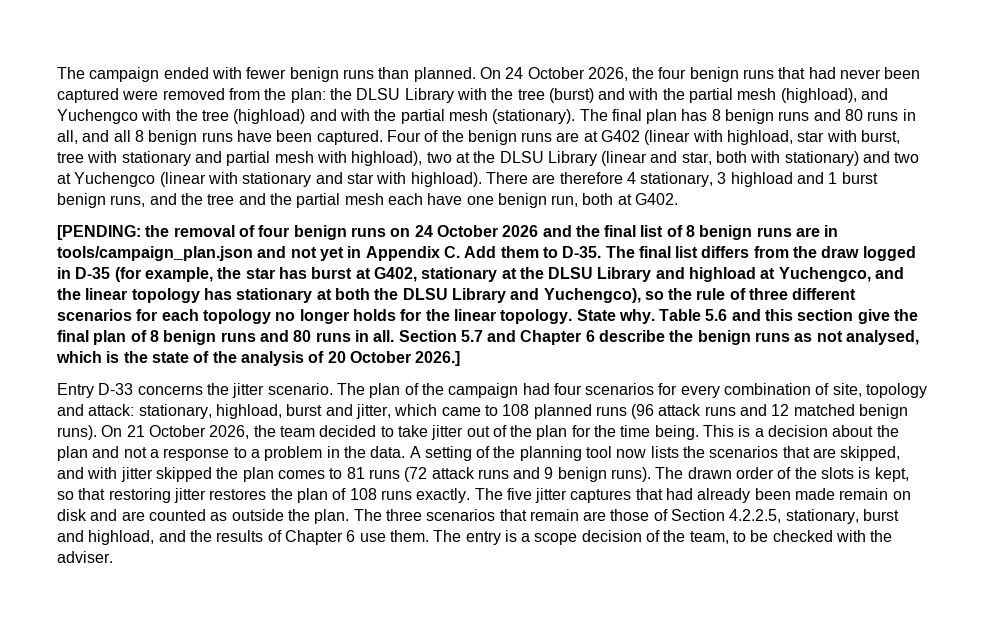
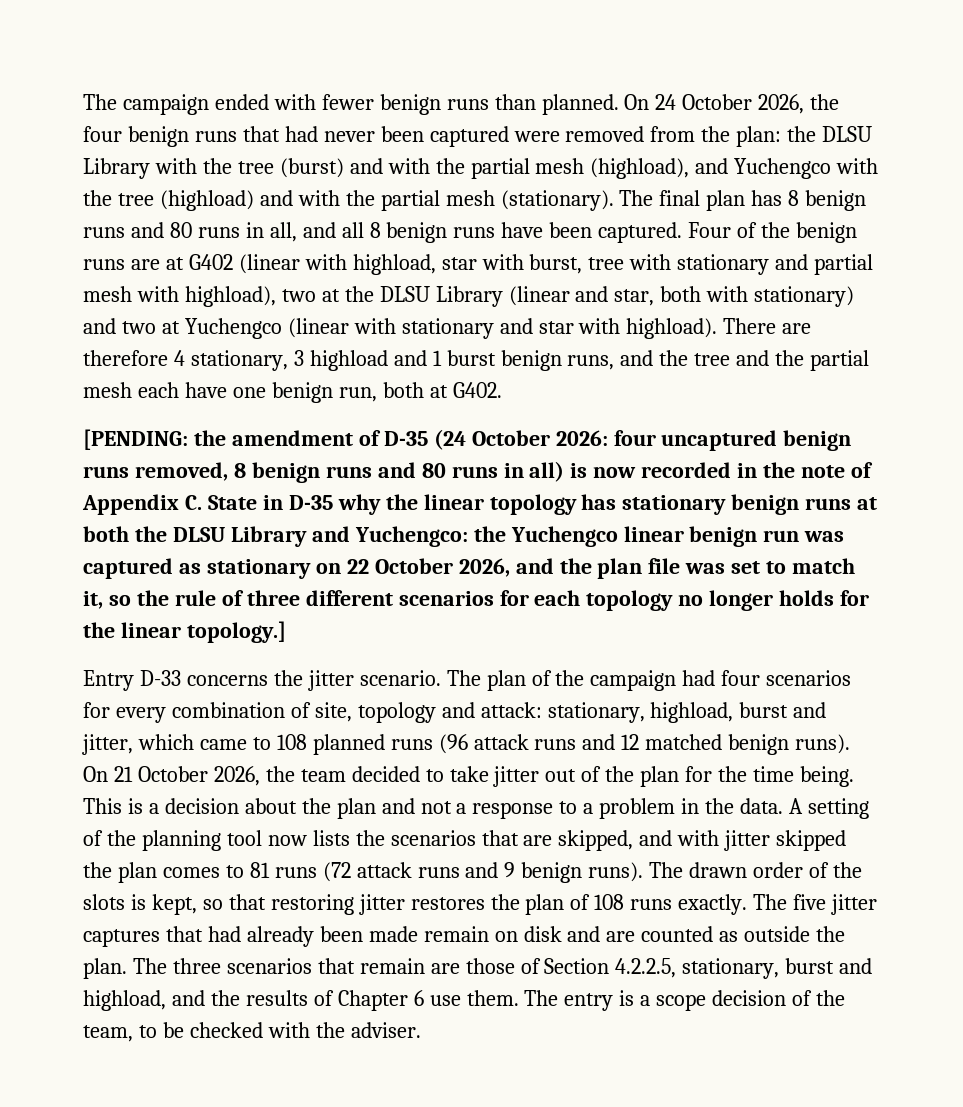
[173,225,839,240] [57,246,916,261] [57,267,905,282] removal of four benign runs on 24 October 2026 and the final list of 8 benign runs are in tools/campaign_plan.json and not yet in Appendix C. Add them to D-35. The final list differs from the draw logged in D-35 (for example, the star has burst at G402, stationary at the DLSU Library and highload at Yuchengco, and -> [231,429,852,451] [83,461,874,483] [82,494,381,515] amendment of D-35 (24 October 2026: four uncaptured benign runs removed, 8 benign runs and 80 runs in all) is now recorded in the note of Appendix C. State in D-35 why
(313, 295) none -> [731,494,852,515] benign runs
[543,288,641,303] Yuchengco), -> [354,526,845,547] [83,558,856,579] [83,591,103,609] Yuchengco: the Yuchengco linear benign run was captured as stationary on 22 October 2026, and the plan file was set to match it,
[500,309,919,324] [57,330,920,345] [56,351,461,366] topology. State why. Table 5.6 and this section give the final plan of 8 benign runs and 80 runs in all. Section 5.7 and Chapter 6 describe the benign runs as not analysed, which is the state of the analysis of 20 October 2026.] -> [186,621,286,643] topology.]

